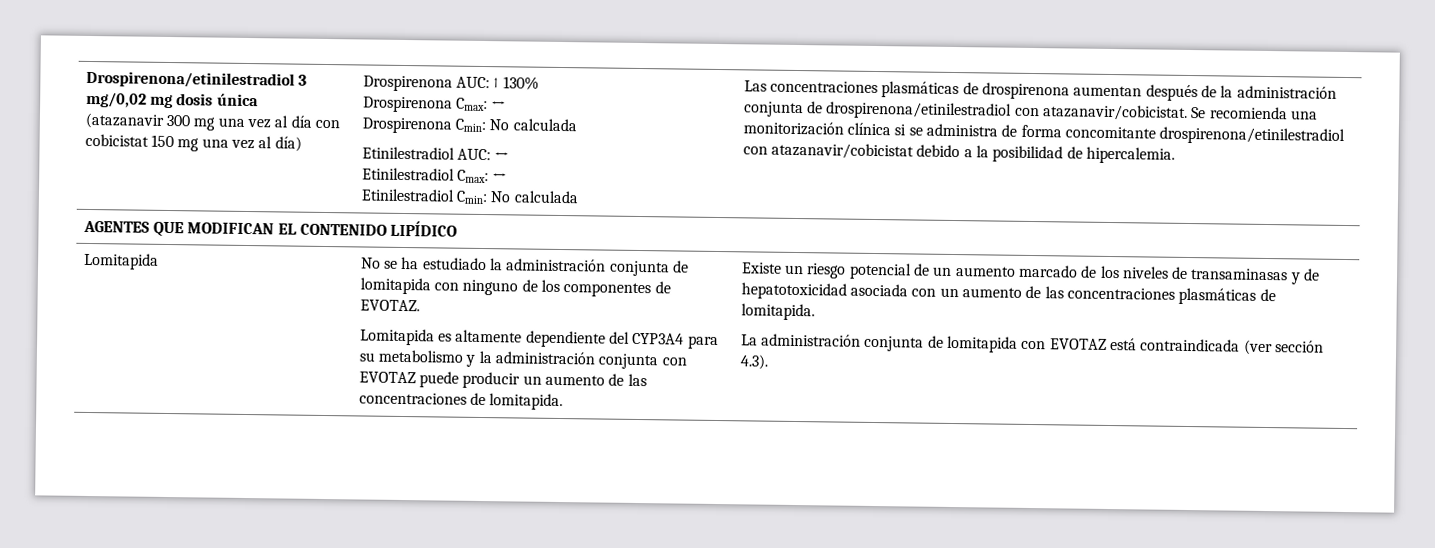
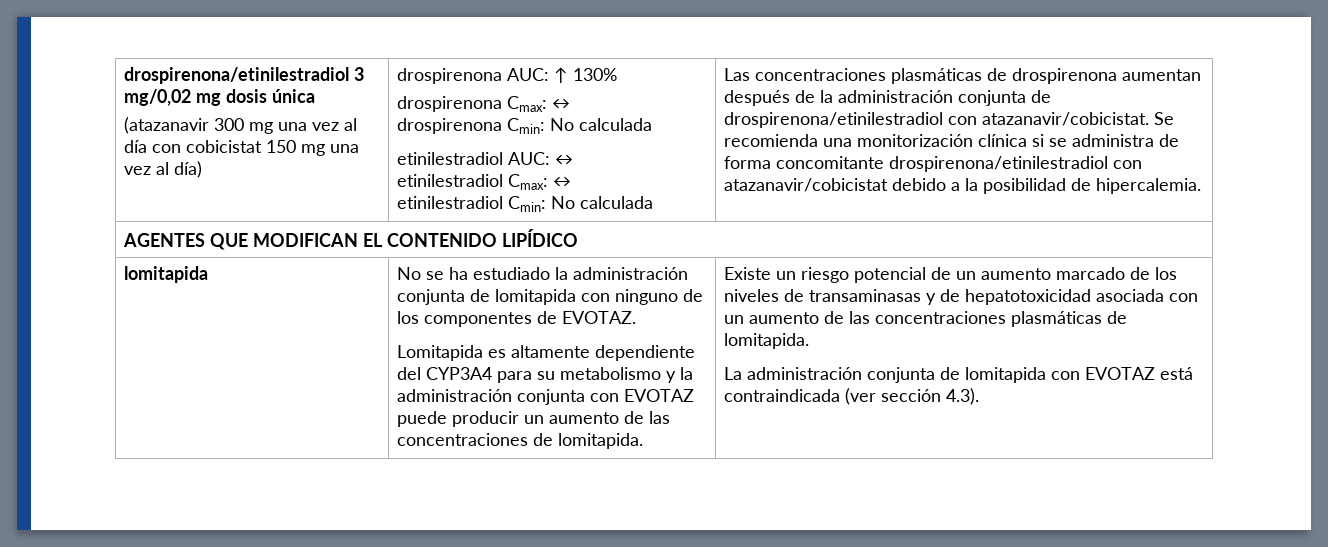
[85,70,295,89] Drospirenona/etinilestradiol -> [123,67,349,84] drospirenona/etinilestradiol
[362,75,453,92] Drospirenona -> [396,68,502,84] drospirenona
[362,96,507,113] [361,117,452,134] Drospirenona Cmax: ↔ // Drospirenona -> [396,96,570,112] [396,118,502,134] drospirenona Cmax: ↔ // drospirenona
[361,146,455,160] Etinilestradiol -> [396,152,503,165] etinilestradiol
[361,167,508,184] [360,188,455,202] Etinilestradiol Cmax: ↔ // Etinilestradiol -> [396,174,571,190] [396,196,503,209] etinilestradiol Cmax: ↔ // etinilestradiol
[83,252,159,270] Lomitapida -> [123,266,208,283] lomitapida

